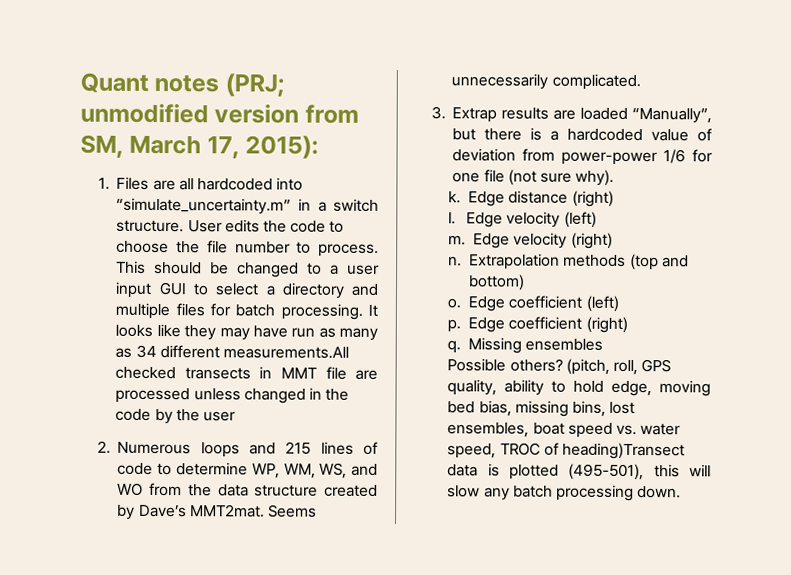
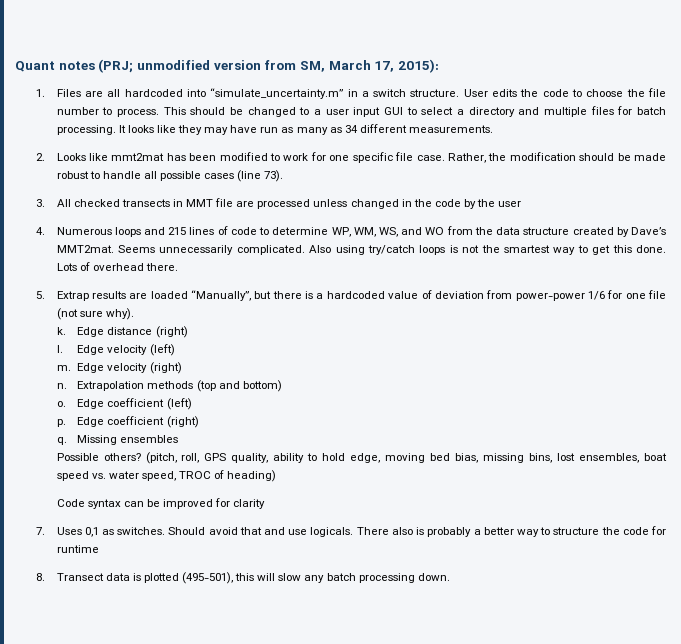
[223,346,350,359] measurements.All -> [408,125,493,133] [35,152,666,163] [56,170,284,182] [35,199,71,207] measurements. // 2. Looks like mmt2mat has been modified to work for one specific file case. Rather, the modification should be made robust to handle all possible cases (line 73). // 3. All
[96,440,111,454] 2. -> [35,227,45,235] 4.
[430,106,446,120] // 3. -> [309,245,667,255] [56,262,178,271] [35,291,45,299] Also using try/catch loops is not the smartest way to get this done. Lots of overhead there. // 5.
[562,442,686,460] heading)Transect -> [227,470,277,482] [56,498,266,509] [35,526,666,537] [56,545,99,553] [35,573,104,581] heading) // Code syntax can be improved for clarity // 7. Uses 0,1 as switches. Should avoid that and use logicals. There also is probably a better way to structure the code for runtime // 8. Transect

